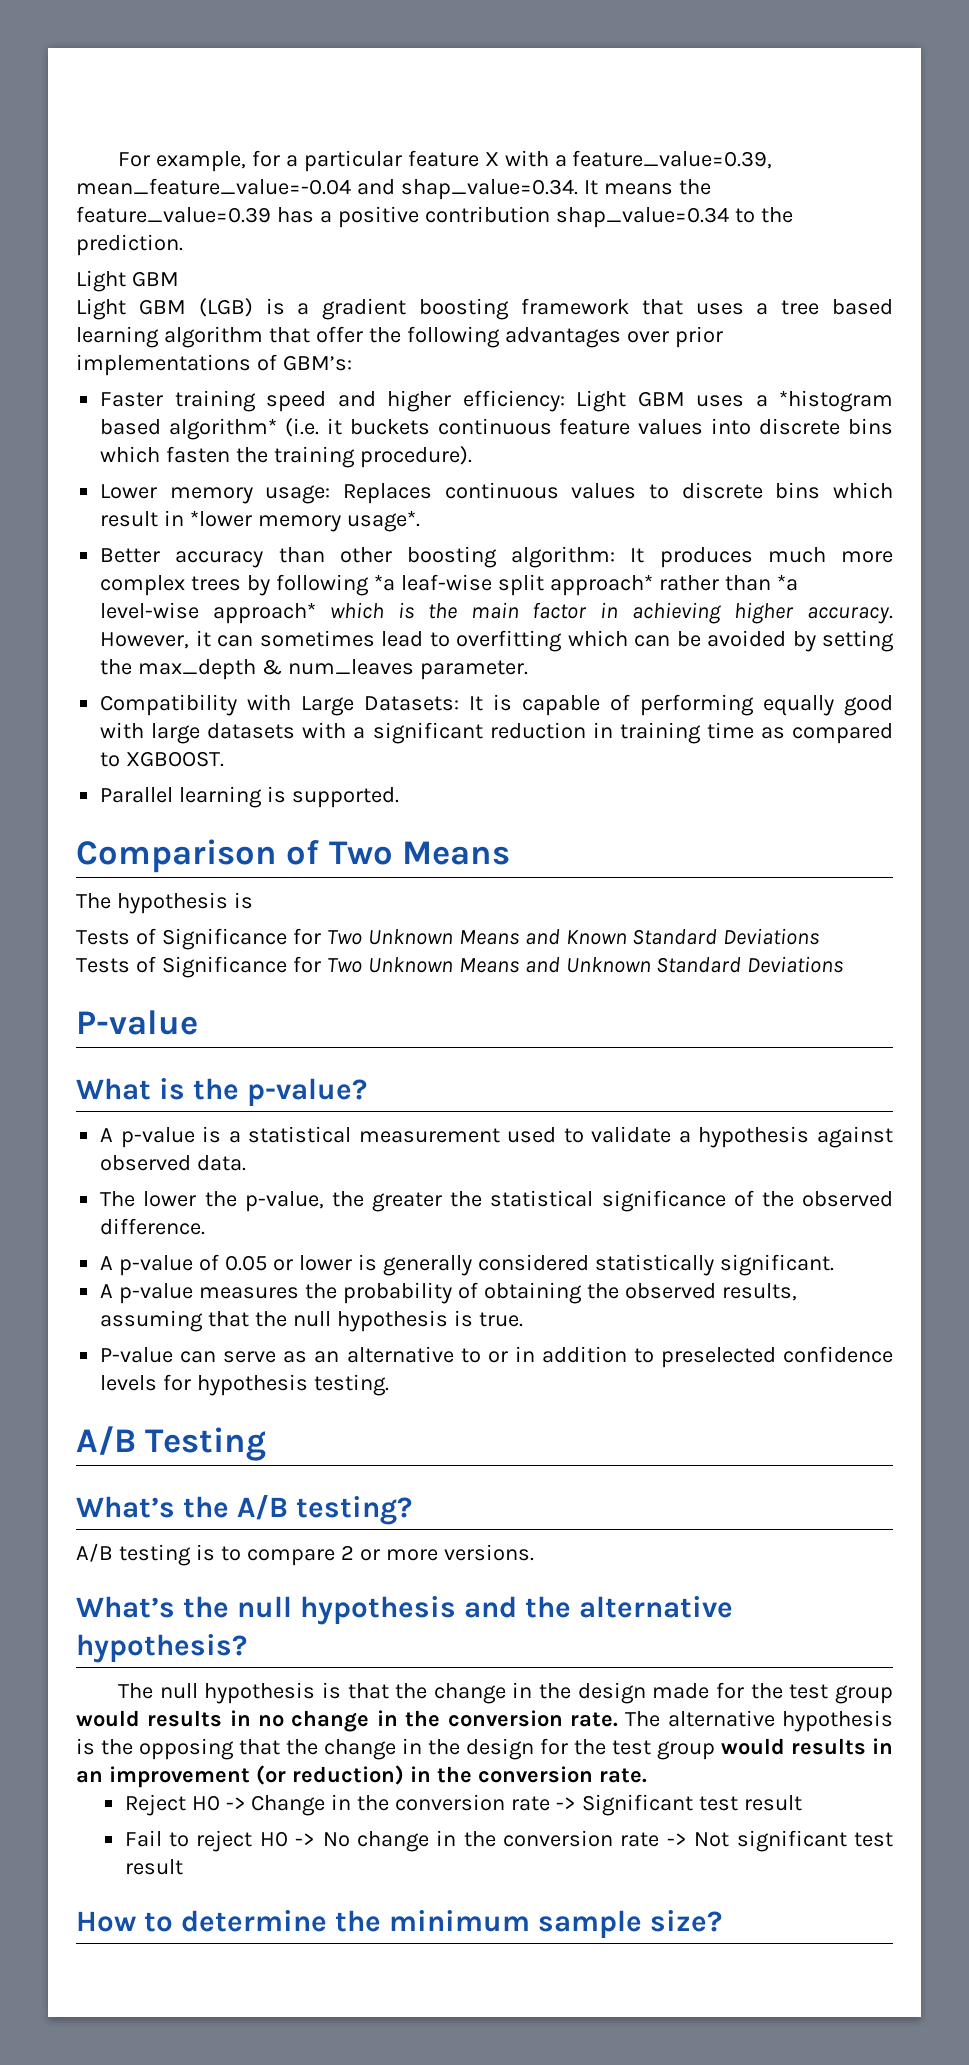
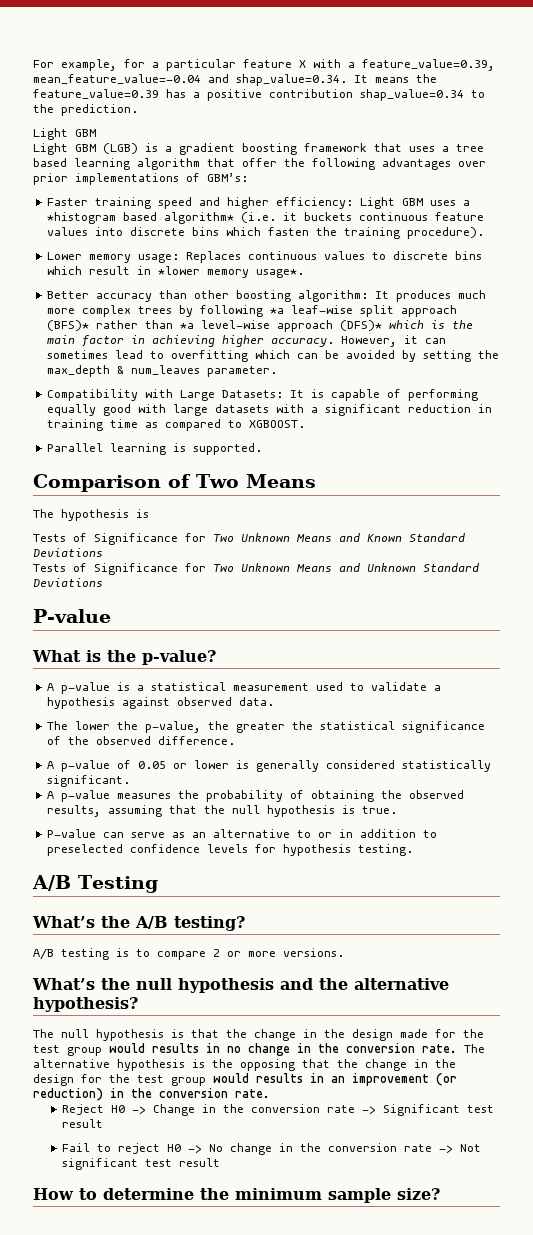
[549,574,653,596] approach* -> [400,305,457,317] [46,320,89,331] approach (BFS)*
[213,602,317,624] approach* -> [276,320,382,332] approach (DFS)*

